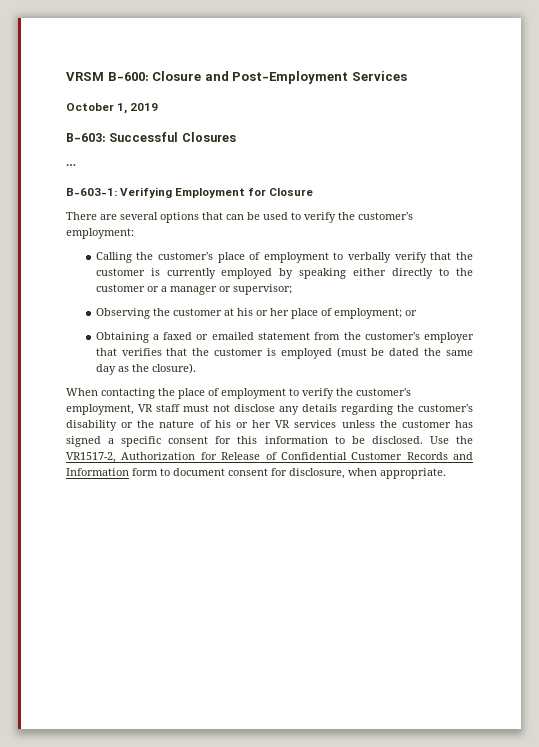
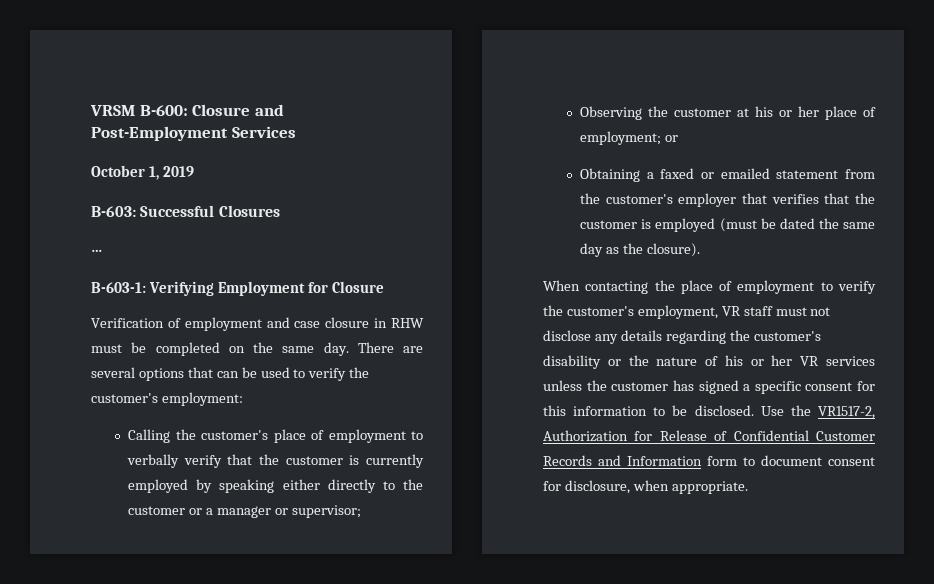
(314, 192) none -> [91,317,425,331] [91,342,349,356] Verification of employment and case closure in RHW must be completed on the same day.

